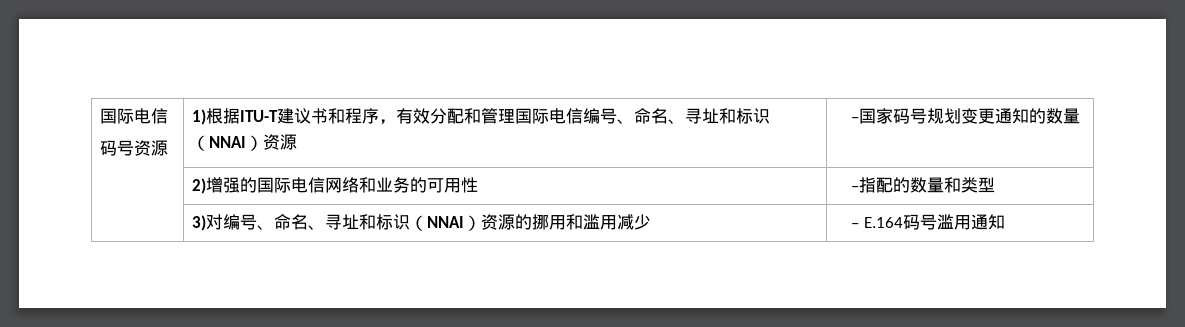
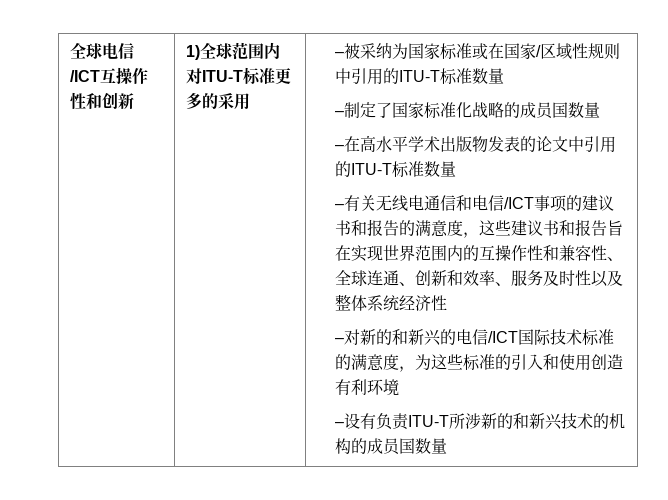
[100,108,169,124] [100,140,169,156] [192,108,771,125] [192,134,298,151] [850,108,1080,124] [192,177,479,194] [850,177,995,193] [192,214,652,231] [850,214,1005,230] 国际电信 // 码号资源 | 1)根据ITU-T建议书和程序，有效分配和管理国际电信编号、命名、寻址和标识（NNAI）资源 | –国家码号规划变更通知的数量 // | 2)增强的国际电信网络和业务的可用性 | –指配的数量和类型 // | 3)对编号、命名、寻址和标识（NNAI）资源的挪用和滥用减少 | – E.164码号滥用通知 -> [70,43,135,59] [70,67,149,84] [70,92,135,110] [186,42,281,60] [186,67,292,84] [186,92,251,110] [335,42,621,60] [335,68,505,85] [335,102,601,119] [335,135,617,153] [335,161,457,178] [335,195,615,212] [335,219,624,238] [335,245,624,262] [335,270,624,287] [335,294,448,311] [335,329,615,346] [335,354,624,372] [335,379,400,396] [335,413,626,430] [335,438,448,455] 全球电信/ICT互操作性和创新 | 1)全球范围内对ITU-T标准更多的采用 | –被采纳为国家标准或在国家/区域性规则中引用的ITU-T标准数量 // –制定了国家标准化战略的成员国数量 // –在高水平学术出版物发表的论文中引用的ITU-T标准数量 // –有关无线电通信和电信/ICT事项的建议书和报告的满意度，这些建议书和报告旨在实现世界范围内的互操作性和兼容性、全球连通、创新和效率、服务及时性以及整体系统经济性 // –对新的和新兴的电信/ICT国际技术标准的满意度，为这些标准的引入和使用创造有利环境 // –设有负责ITU-T所涉新的和新兴技术的机构的成员国数量

